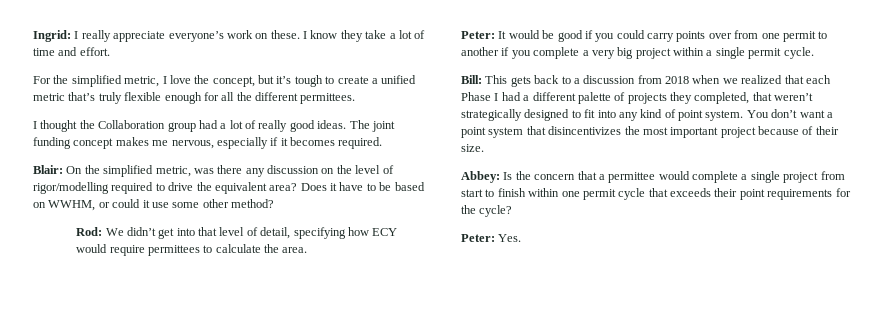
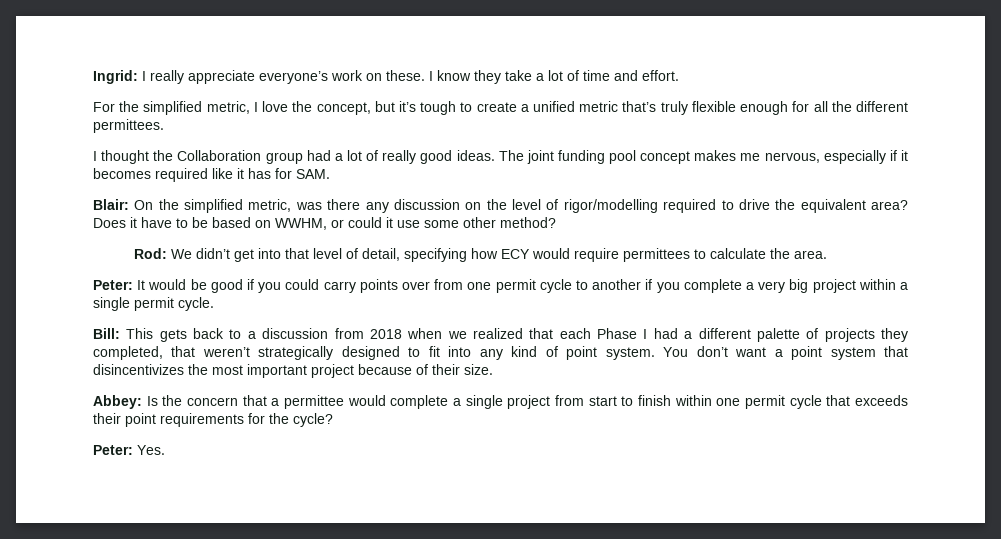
(71, 143) none -> [609,150,637,164] pool
[338,137,383,149] required. -> [155,168,330,182] required like it has for SAM.
(816, 36) none -> [539,279,572,293] cycle

